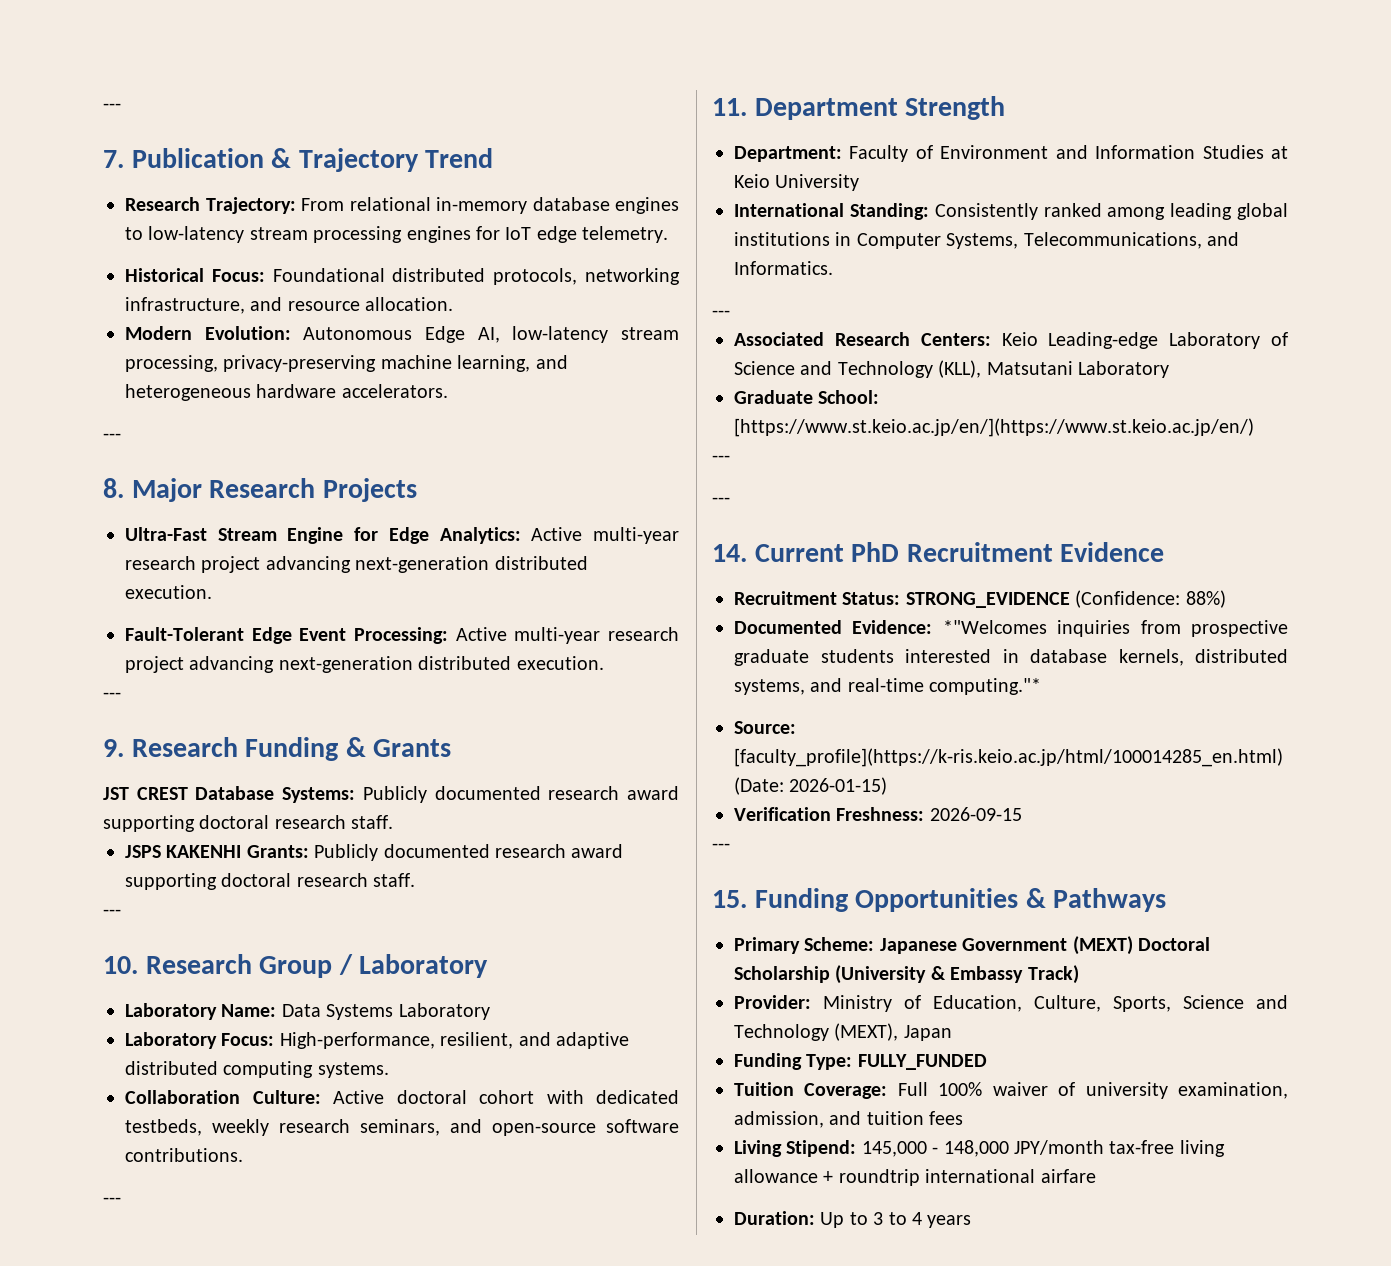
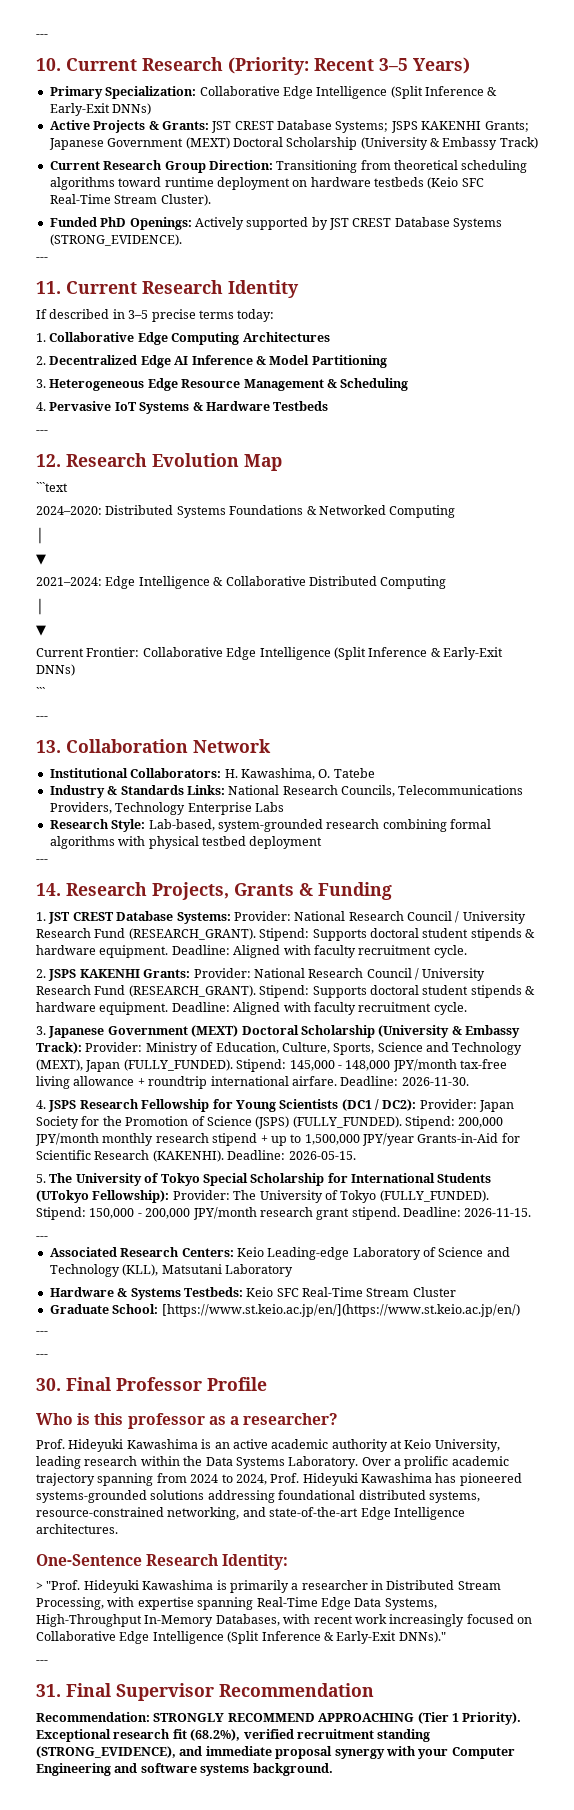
[103,103,121,110] [103,148,494,172] [125,197,679,214] [125,226,669,243] [125,268,680,285] [125,297,454,314] [125,326,679,343] [125,355,568,372] [125,384,448,401] [103,433,121,440] [103,478,417,502] [125,527,679,544] [125,556,588,573] [125,585,212,599] [125,627,680,644] [125,656,604,673] [103,692,121,699] [103,737,452,761] --- // 7. Publication & Trajectory Trend // Research Trajectory: From relational in-memory database engines to low-latency stream processing engines for IoT edge telemetry. // Historical Focus: Foundational distributed protocols, networking infrastructure, and resource allocation. // Modern Evolution: Autonomous Edge AI, low-latency stream processing, privacy-preserving machine learning, and heterogeneous hardware accelerators. // --- // 8. Major Research Projects // Ultra-Fast Stream Engine for Edge Analytics: Active multi-year research project advancing next-generation distributed execution. // Fault-Tolerant Edge Event Processing: Active multi-year research project advancing next-generation distributed execution. // --- // 9. Research Funding & Grants // -> [36,34,48,38] [36,57,470,75] [49,86,498,99] [49,103,152,116] [49,120,529,133] [48,137,538,150] [49,160,528,173] [49,177,484,190] [49,194,211,206] [49,217,503,230] [49,234,182,246] [36,257,48,261] [36,280,299,298] [36,309,275,322] [36,332,330,345] [36,355,387,368] [36,378,409,391] [36,401,329,414] [36,430,48,434] [36,453,282,471] [36,482,68,492] [36,505,456,518] [36,527,44,544] [36,554,46,565] [36,576,447,589] [36,598,44,615] [36,625,46,636] [36,647,503,660] [36,664,75,676] [36,687,45,697] [36,716,48,720] [36,739,271,753] [49,768,375,780] [49,785,524,798] [49,802,284,815] [49,819,491,832] [49,836,323,849] [36,859,48,863] [36,882,392,900] [36,912,46,921] --- // 10. Current Research (Priority: Recent 3–5 Years) // Primary Specialization: Collaborative Edge Intelligence (Split Inference & Early-Exit DNNs) // Active Projects & Grants: JST CREST Database Systems; JSPS KAKENHI Grants; Japanese Government (MEXT) Doctoral Scholarship (University & Embassy Track) // Current Research Group Direction: Transitioning from theoretical scheduling algorithms toward runtime deployment on hardware testbeds (Keio SFC Real-Time Stream Cluster). // Funded PhD Openings: Actively supported by JST CREST Database Systems (STRONG_EVIDENCE). // --- // 11. Current Research Identity // If described in 3–5 precise terms today: // 1. Collaborative Edge Computing Architectures // 2. Decentralized Edge AI Inference & Model Partitioning // 3. Heterogeneous Edge Resource Management & Scheduling // 4. Pervasive IoT Systems & Hardware Testbeds // --- // 12. Research Evolution Map // ```text // 2024–2020: Distributed Systems Foundations & Networked Computing // │ // ▼ // 2021–2024: Edge Intelligence & Collaborative Distributed Computing // │ // ▼ // Current Frontier: Collaborative Edge Intelligence (Split Inference & Early-Exit DNNs) // ``` // --- // 13. Collaboration Network // Institutional Collaborators: H. Kawashima, O. Tatebe // Industry & Standards Links: National Research Councils, Telecommunications Providers, Technology Enterprise Labs // Research Style: Lab-based, system-grounded research combining formal algorithms with physical testbed deployment // --- // 14. Research Projects, Grants & Funding // 1.
[362,786,679,803] [103,815,394,832] [125,844,624,861] [125,873,416,890] [103,909,121,916] [103,954,489,978] [125,1003,490,1020] [125,1032,629,1049] [125,1061,389,1078] [125,1090,679,1104] [125,1119,679,1136] [125,1148,243,1162] [103,1197,121,1204] [712,96,1006,120] [734,145,1288,162] [734,174,860,191] [734,203,1288,220] [734,232,1239,249] [734,261,833,275] Publicly documented research award supporting doctoral research staff. // JSPS KAKENHI Grants: Publicly documented research award supporting doctoral research staff. // --- // 10. Research Group / Laboratory // Laboratory Name: Data Systems Laboratory // Laboratory Focus: High-performance, resilient, and adaptive distributed computing systems. // Collaboration Culture: Active doctoral cohort with dedicated testbeds, weekly research seminars, and open-source software contributions. // --- // 11. Department Strength // Department: Faculty of Environment and Information Studies at Keio University // International Standing: Consistently ranked among leading global institutions in Computer Systems, Telecommunications, and Informatics. -> [233,911,526,924] [36,928,535,941] [36,945,467,958] [36,968,486,981] [36,985,535,998] [36,1002,467,1015] [36,1025,520,1038] [36,1042,523,1055] [36,1059,507,1072] [36,1076,469,1089] [36,1099,515,1112] [36,1116,504,1129] [35,1133,520,1146] [36,1150,356,1162] [36,1173,492,1186] [36,1190,489,1203] [36,1207,532,1220] Provider: National Research Council / University Research Fund (RESEARCH_GRANT). Stipend: Supports doctoral student stipends & hardware equipment. Deadline: Aligned with faculty recruitment cycle. // 2. JSPS KAKENHI Grants: Provider: National Research Council / University Research Fund (RESEARCH_GRANT). Stipend: Supports doctoral student stipends & hardware equipment. Deadline: Aligned with faculty recruitment cycle. // 3. Japanese Government (MEXT) Doctoral Scholarship (University & Embassy Track): Provider: Ministry of Education, Culture, Sports, Science and Technology (MEXT), Japan (FULLY_FUNDED). Stipend: 145,000 - 148,000 JPY/month tax-free living allowance + roundtrip international airfare. Deadline: 2026-11-30. // 4. JSPS Research Fellowship for Young Scientists (DC1 / DC2): Provider: Japan Society for the Promotion of Science (JSPS) (FULLY_FUNDED). Stipend: 200,000 JPY/month monthly research stipend + up to 1,500,000 JPY/year Grants-in-Aid for Scientific Research (KAKENHI). Deadline: 2026-05-15. // 5. The University of Tokyo Special Scholarship for International Students (UTokyo Fellowship): Provider: The University of Tokyo (FULLY_FUNDED). Stipend: 150,000 - 200,000 JPY/month research grant stipend. Deadline: 2026-11-15.
(1169, 369) none -> [49,1287,456,1300] // Hardware & Systems Testbeds: Keio SFC Real-Time Stream Cluster
[712,542,1165,562] [734,590,1226,608] [734,620,1288,637] [734,649,1288,666] [734,678,1042,695] [734,721,796,734] [734,748,1283,767] [734,777,888,795] [734,807,1022,821] [712,843,730,850] [712,888,1167,912] [734,936,1210,955] [734,965,1079,984] [734,995,1288,1012] [734,1023,952,1041] [734,1053,987,1070] [734,1082,1288,1099] [734,1111,964,1128] [734,1140,1225,1157] [734,1169,1096,1186] [734,1211,972,1228] 14. Current PhD Recruitment Evidence // Recruitment Status: STRONG_EVIDENCE (Confidence: 88%) // Documented Evidence: *"Welcomes inquiries from prospective graduate students interested in database kernels, distributed systems, and real-time computing."* // Source: [faculty_profile](https://k-ris.keio.ac.jp/html/100014285_en.html) (Date: 2026-01-15) // Verification Freshness: 2026-09-15 // --- // 15. Funding Opportunities & Pathways // Primary Scheme: Japanese Government (MEXT) Doctoral Scholarship (University & Embassy Track) // Provider: Ministry of Education, Culture, Sports, Science and Technology (MEXT), Japan // Funding Type: FULLY_FUNDED // Tuition Coverage: Full 100% waiver of university examination, admission, and tuition fees // Living Stipend: 145,000 - 148,000 JPY/month tax-free living allowance + roundtrip international airfare // Duration: Up to 3 to 4 years -> [36,1377,267,1391] [36,1413,339,1429] [36,1439,500,1452] [36,1456,509,1469] [36,1473,522,1486] [36,1490,480,1503] [36,1507,465,1520] [36,1524,118,1534] [36,1554,289,1570] [36,1580,501,1593] [36,1597,437,1610] [36,1614,532,1627] [36,1631,446,1644] [36,1660,48,1664] [36,1683,374,1701] [36,1712,522,1725] [36,1729,431,1742] [36,1746,515,1759] [36,1763,333,1776] 30. Final Professor Profile // Who is this professor as a researcher? // Prof. Hideyuki Kawashima is an active academic authority at Keio University, leading research within the Data Systems Laboratory. Over a prolific academic trajectory spanning from 2024 to 2024, Prof. Hideyuki Kawashima has pioneered systems-grounded solutions addressing foundational distributed systems, resource-constrained networking, and state-of-the-art Edge Intelligence architectures. // One-Sentence Research Identity: // > "Prof. Hideyuki Kawashima is primarily a researcher in Distributed Stream Processing, with expertise spanning Real-Time Edge Data Systems, High-Throughput In-Memory Databases, with recent work increasingly focused on Collaborative Edge Intelligence (Split Inference & Early-Exit DNNs)." // --- // 31. Final Supervisor Recommendation // Recommendation: STRONGLY RECOMMEND APPROACHING (Tier 1 Priority). Exceptional research fit (68.2%), verified recruitment standing (STRONG_EVIDENCE), and immediate proposal synergy with your Computer Engineering and software systems background.

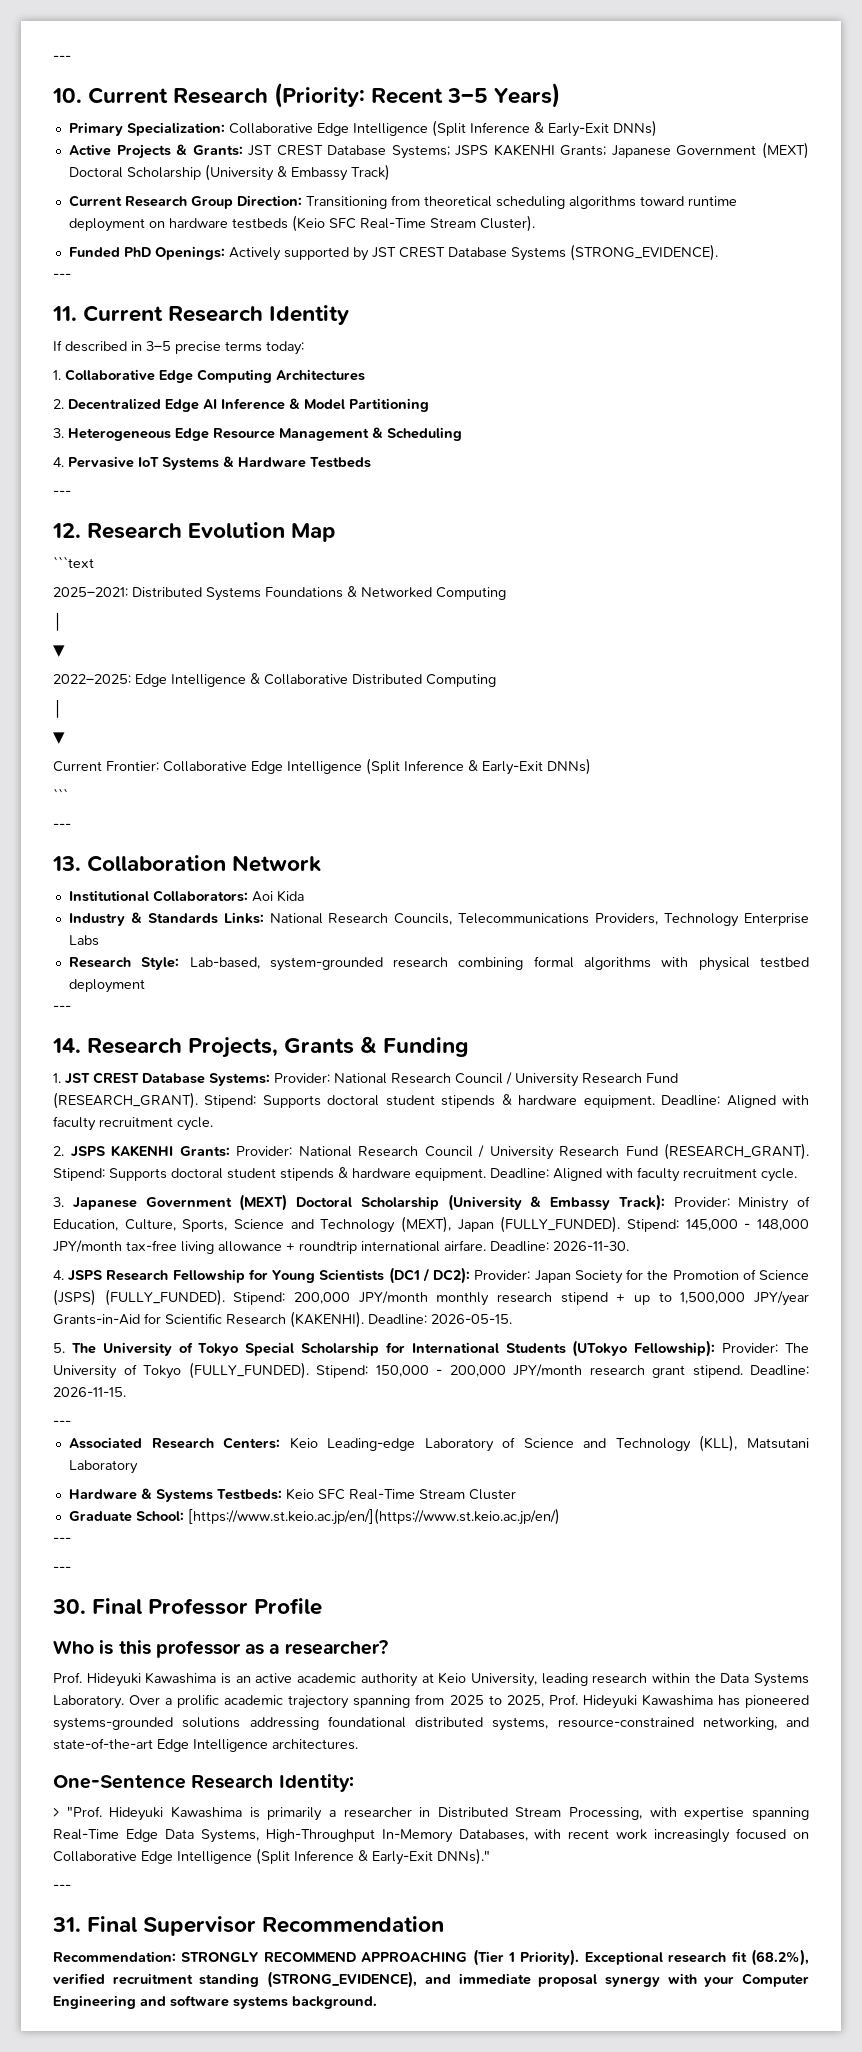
[36,506,102,515] 2024–2020: -> [53,587,128,597] 2025–2021:
[36,577,102,586] 2021–2024: -> [53,674,131,684] 2022–2025:
[224,768,375,780] H. Kawashima, O. Tatebe -> [251,890,304,902] Aoi Kida
[190,1474,267,1485] 2024 to 2024, -> [449,1695,544,1707] 2025 to 2025,

